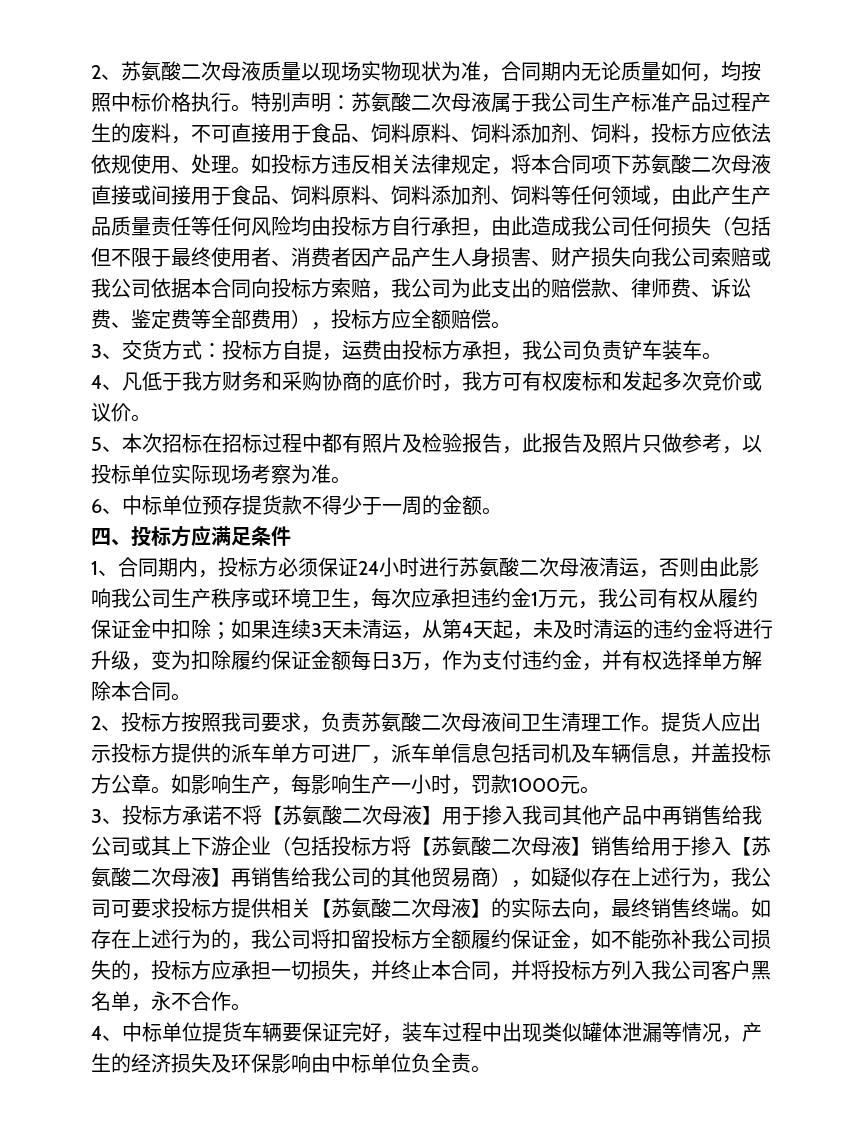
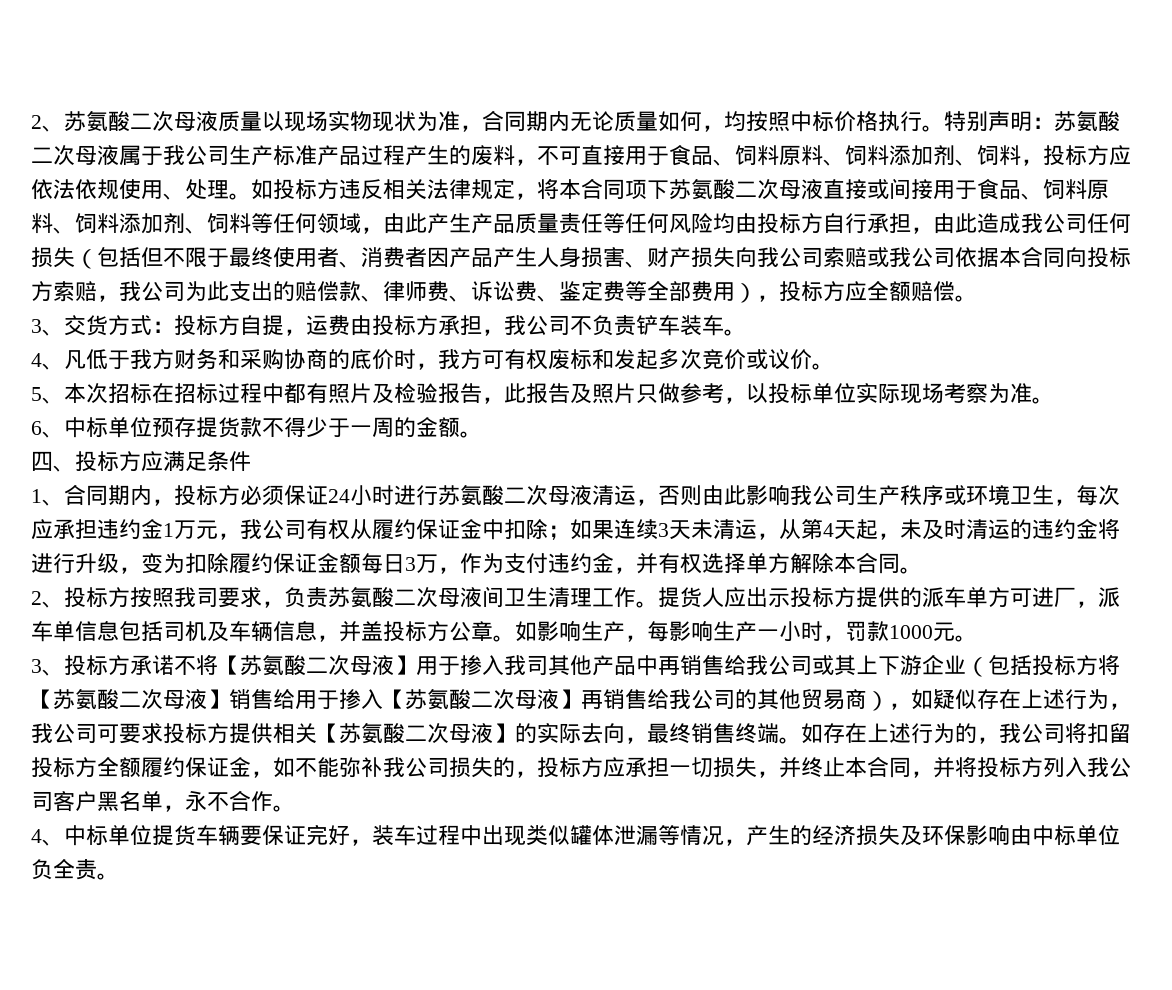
(582, 350) none -> [570,316,592,335] 不

